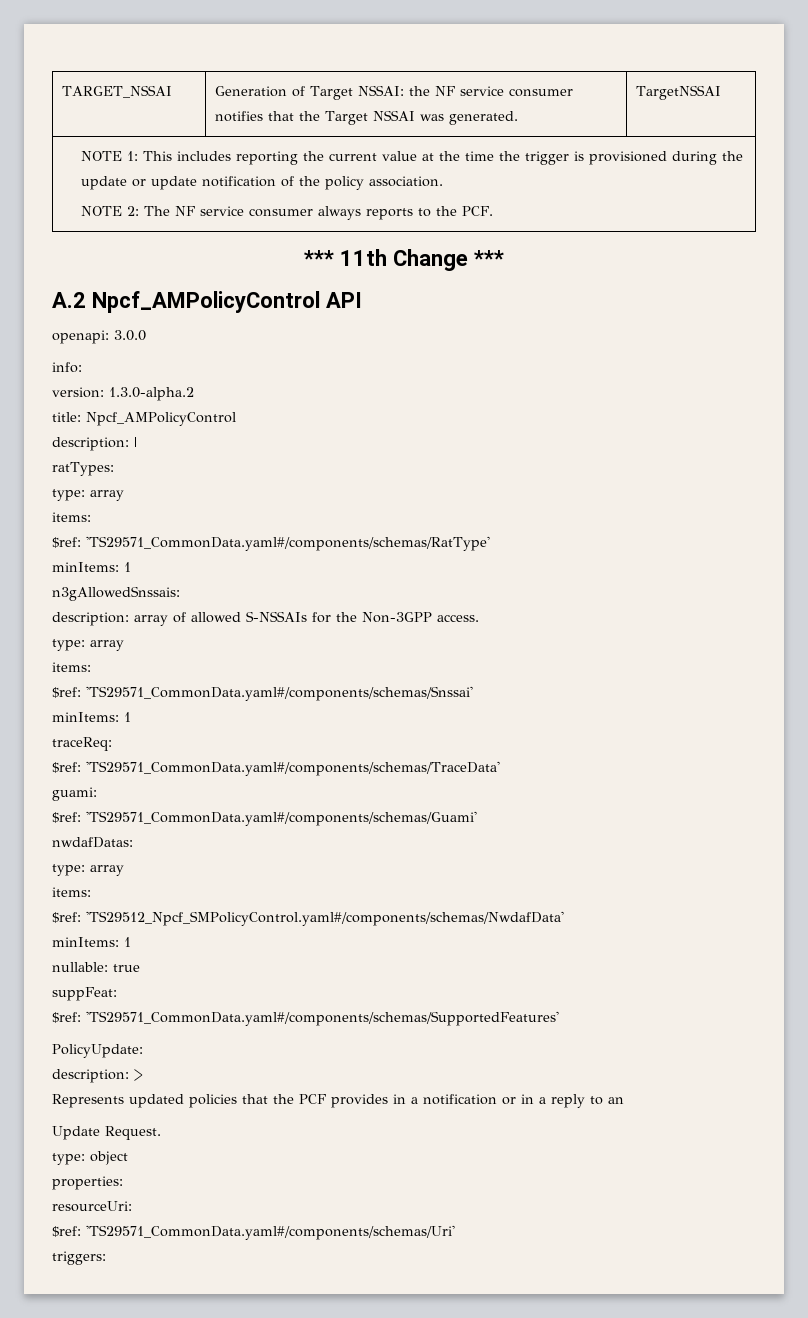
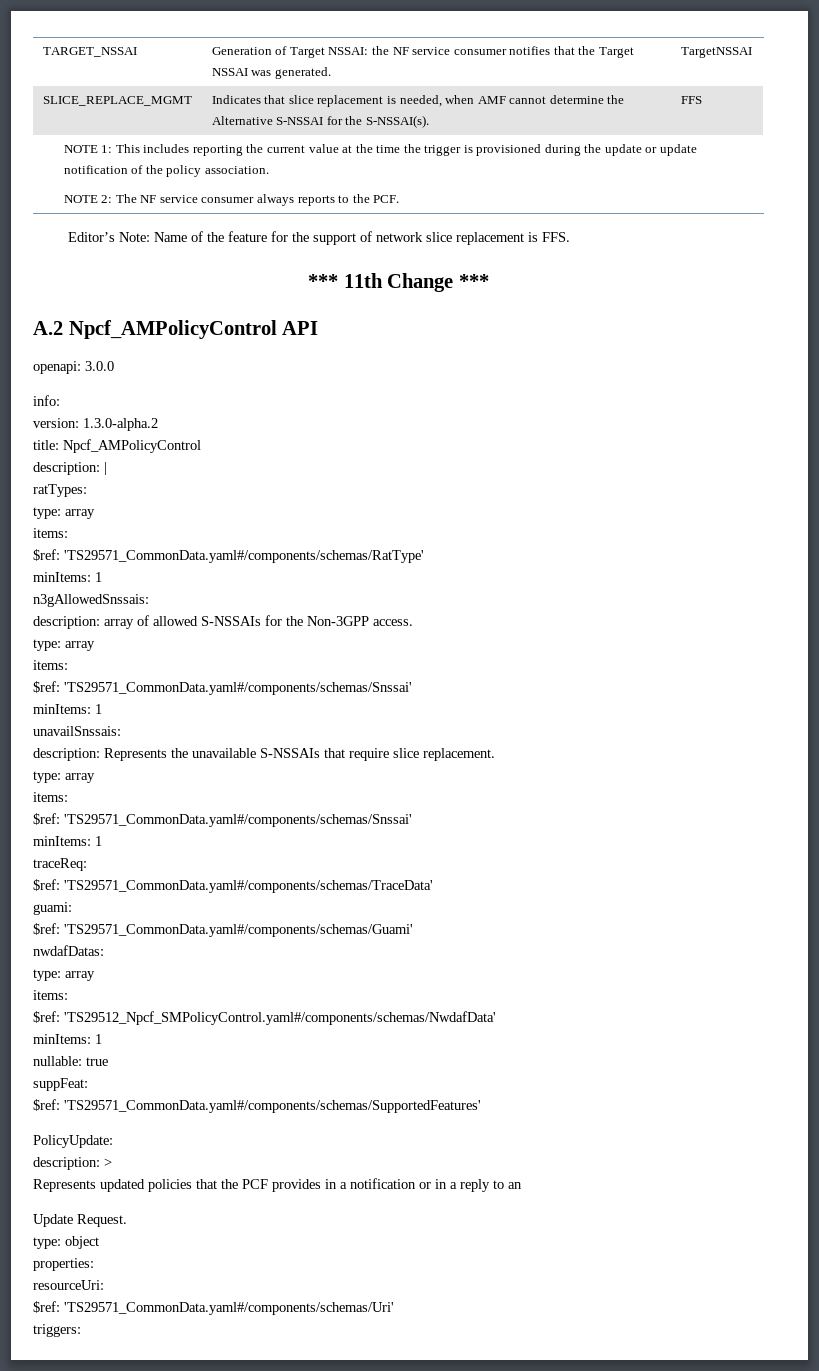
(721, 92) none -> [42,96,192,106] [211,95,625,107] [211,115,429,128] [680,96,702,104] // SLICE_REPLACE_MGMT | Indicates that slice replacement is needed, when AMF cannot determine the Alternative S-NSSAI for the S-NSSAI(s). | FFS
(494, 211) none -> [67,231,570,245] // Editor’s Note: Name of the feature for the support of network slice replacement is FFS.
(131, 717) none -> [33,726,121,736] [33,748,495,761] [33,771,95,783] [33,792,68,802] [33,813,412,827] [33,836,102,846] // unavailSnssais: // description: Represents the unavailable S-NSSAIs that require slice replacement. // type: array // items: // $ref: 'TS29571_CommonData.yaml#/components/schemas/Snssai' // minItems: 1

